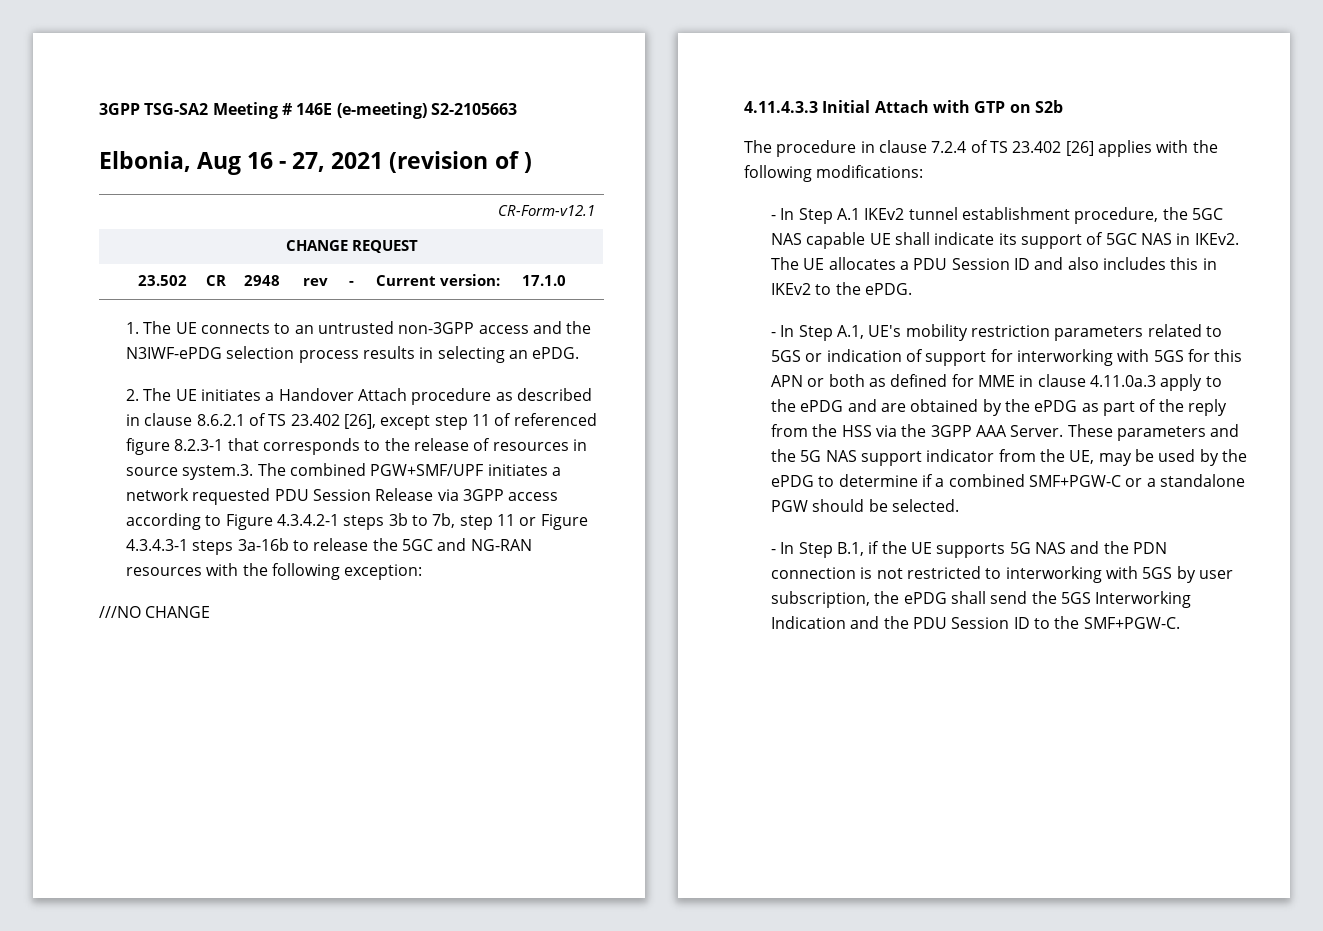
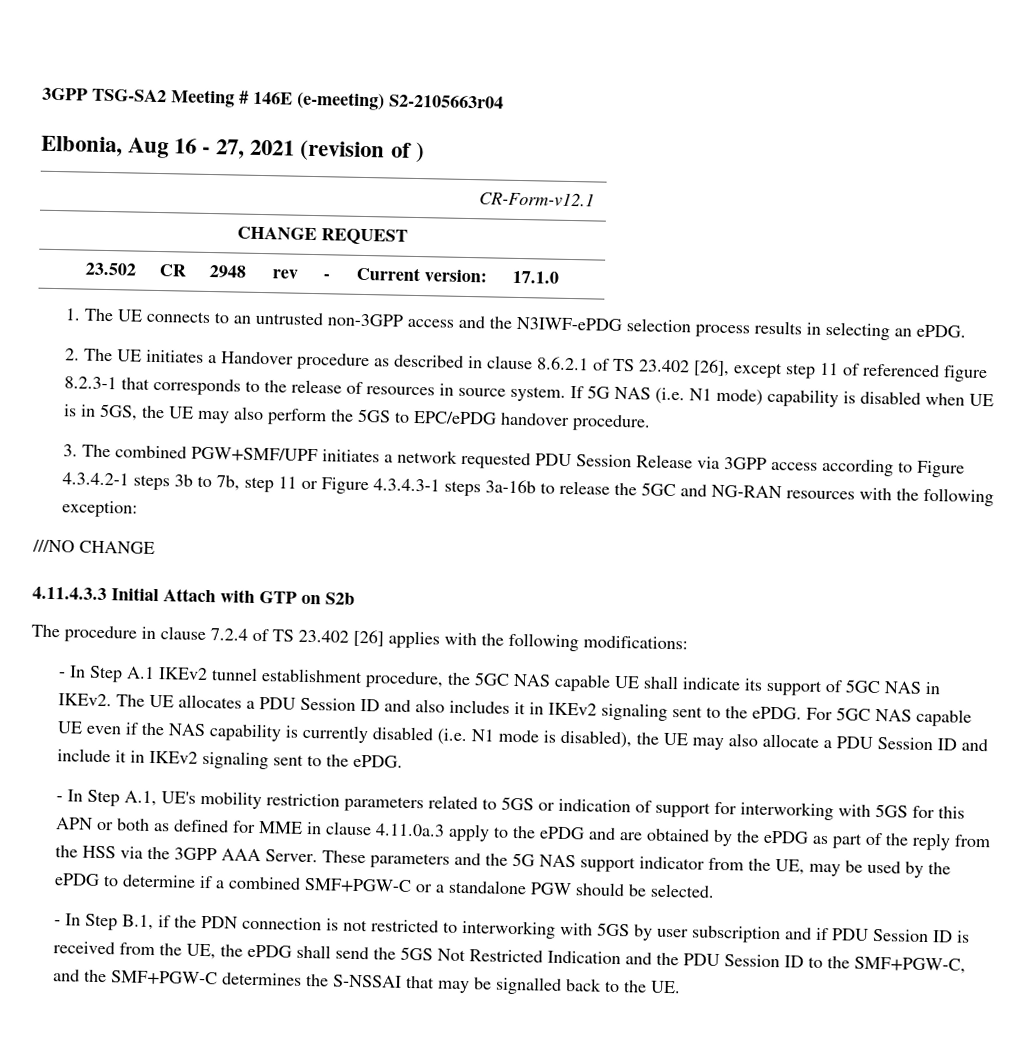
[430,103,517,115] S2-2105663 -> [389,94,504,109] S2-2105663r04
[357,388,407,401] Attach -> (295, 358) none
[182,464,254,480] system.3. -> [510,385,995,408] [64,403,652,432] [63,444,79,457] system. If 5G NAS (i.e. N1 mode) capability is disabled when UE is in 5GS, the UE may also perform the 5GS to EPC/ePDG handover procedure. // 3.
[1170,257,1217,270] [771,283,812,295] this in IKEv2 -> [514,701,973,727] [57,721,989,752] [57,748,305,770] it in IKEv2 signaling sent to the ePDG. For 5GC NAS capable UE even if the NAS capability is currently disabled (i.e. N1 mode is disabled), the UE may also allocate a PDU Session ID and include it in IKEv2 signaling sent
[910,541,1129,558] UE supports 5G NAS and the -> (198, 921) none
[771,591,871,608] subscription, -> [691,925,971,944] [53,941,217,960] subscription and if PDU Session ID is received from the UE,
[1095,591,1192,608] Interworking -> [437,948,544,963] Not Restricted
[1083,617,1180,629] SMF+PGW-C. -> [854,956,967,974] [53,969,682,995] SMF+PGW-C, and the SMF+PGW-C determines the S-NSSAI that may be signalled back to the UE.

